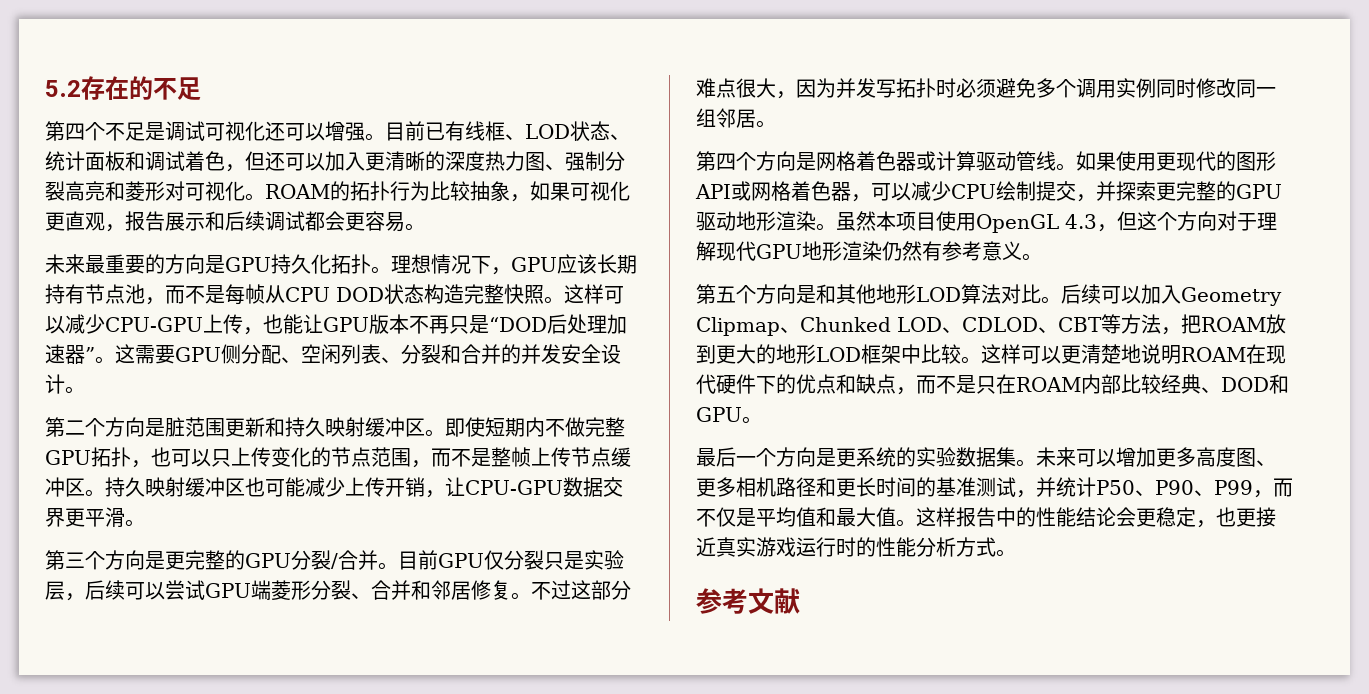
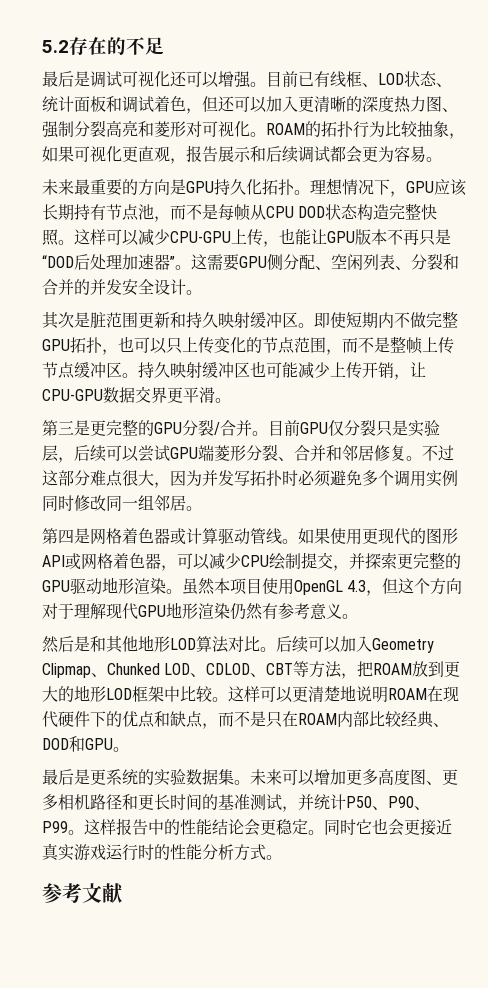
[45,121,145,141] 第四个不足 -> [42,71,74,87] 最后
(365, 221) none -> [378,146,394,162] 为
[45,417,145,437] 第二个方向 -> [42,312,74,329] 其次
[85,550,145,570] 个方向 -> (74, 427) none
[736,151,796,171] 个方向 -> (74, 536) none
[696,284,796,304] 第五个方向 -> [42,636,74,653] 然后
[736,447,816,467] 一个方向 -> (74, 777) none
[1253,478,1293,498] [696,507,896,527] ，而不仅是平均值和最大值 -> (68, 827) none
[1196,507,1236,528] ，也 -> [308,818,404,836] 。同时它也会

